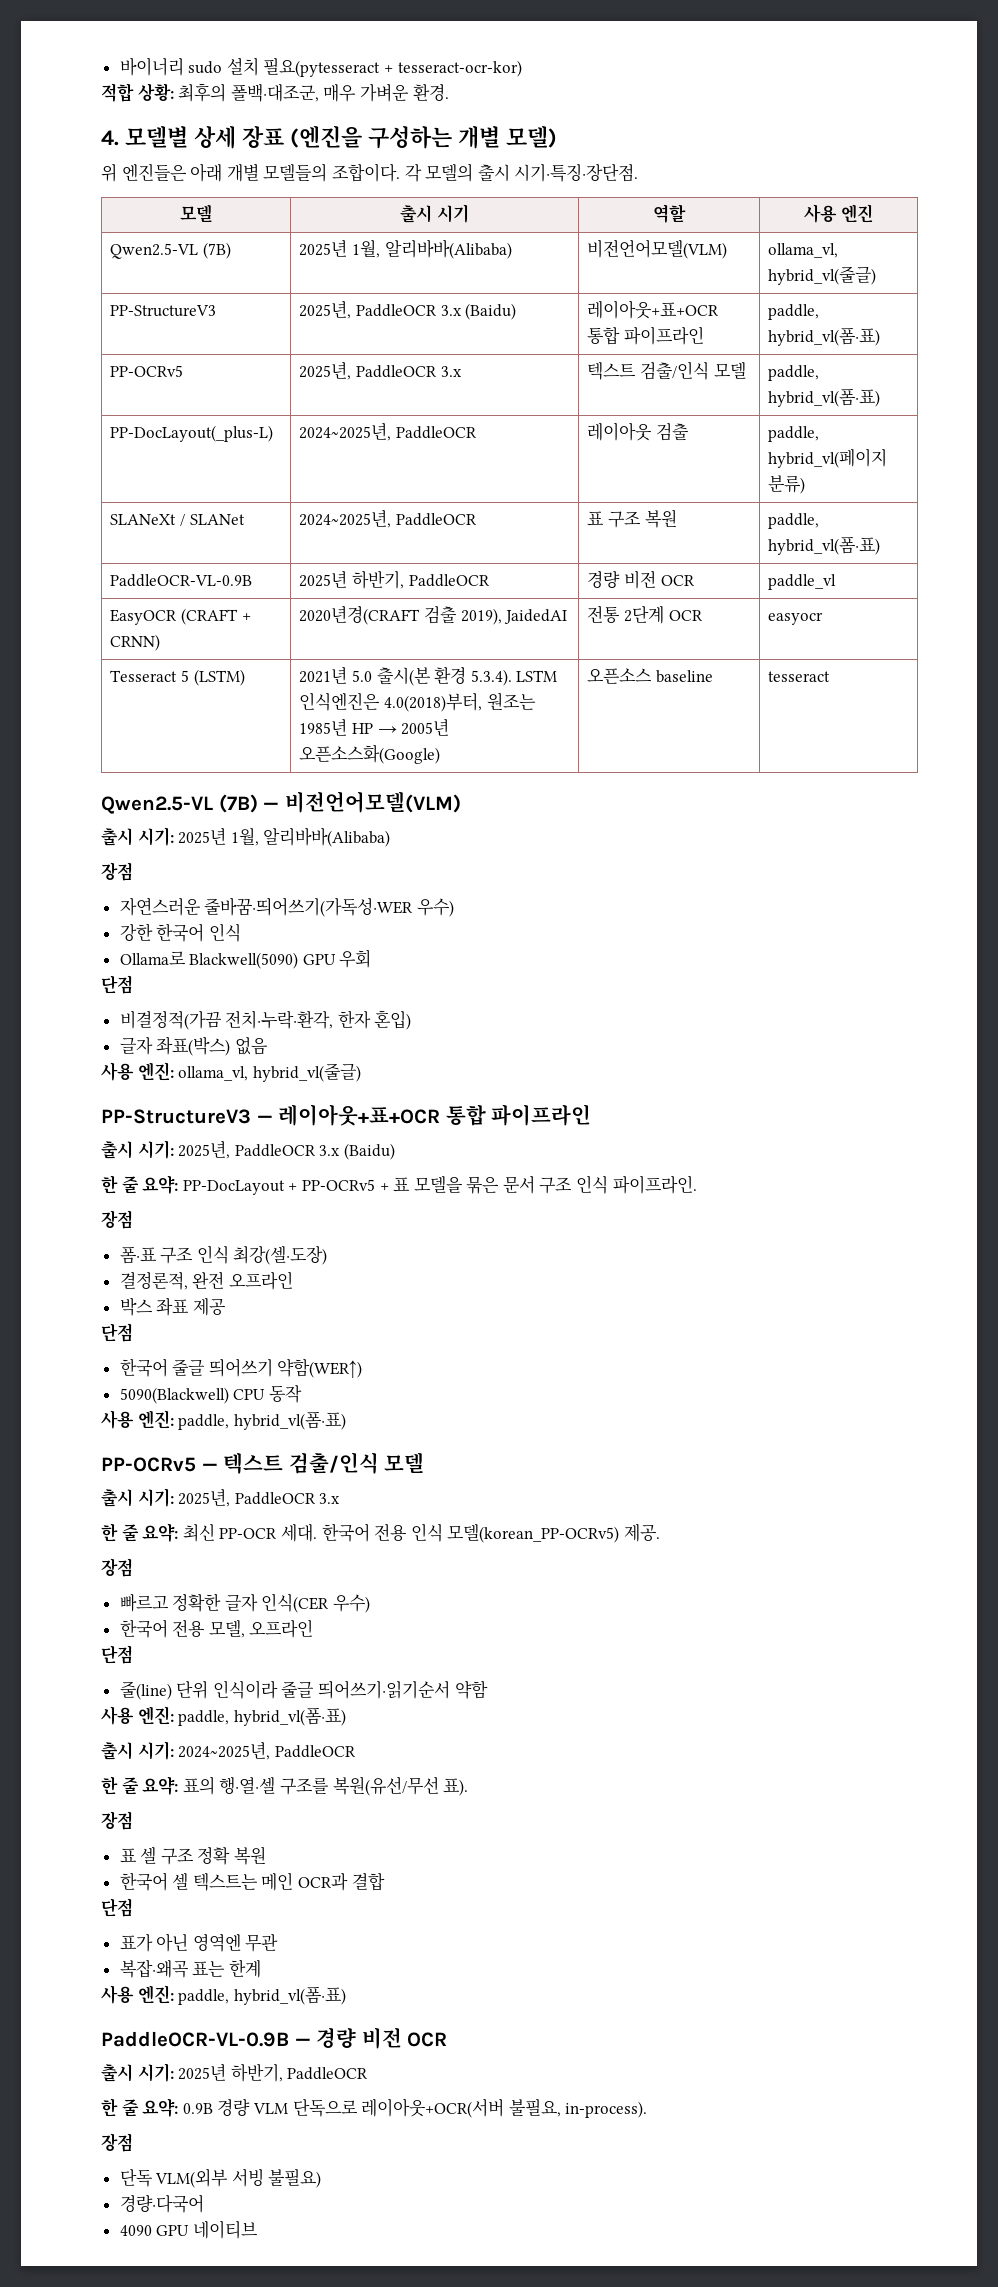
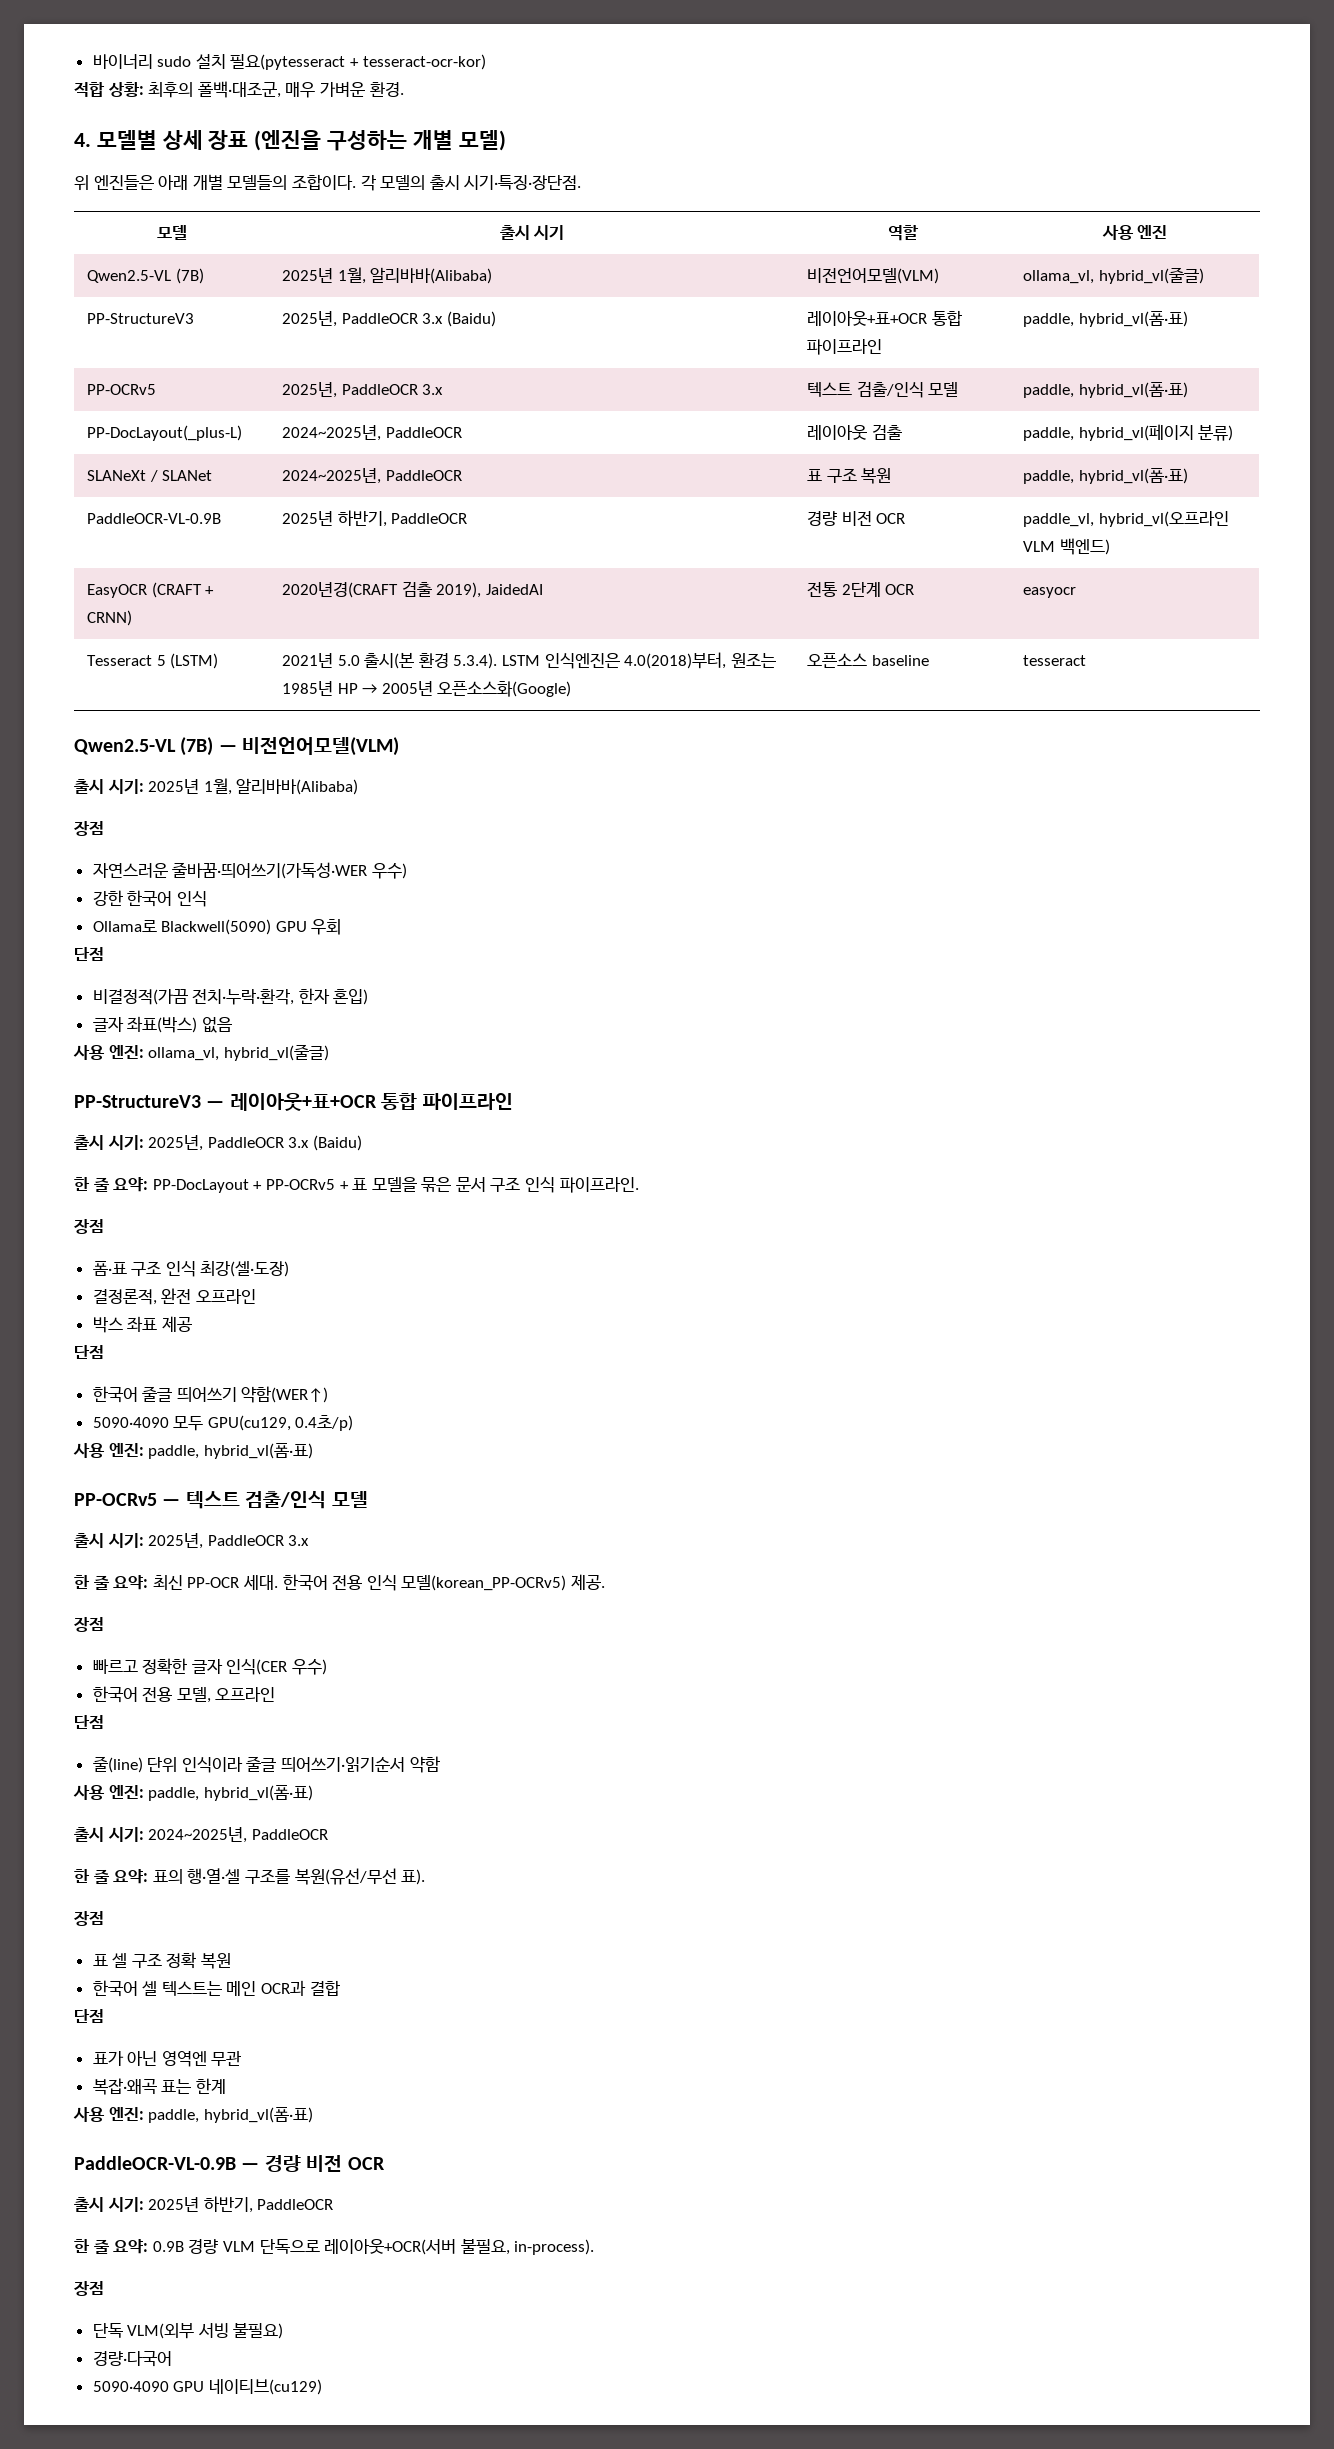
[768,574,837,590] paddle_vl -> [1023,511,1229,527] [1023,538,1110,555] paddle_vl, hybrid_vl(오프라인 VLM 백엔드)
[119,1385,302,1404] 5090(Blackwell) CPU 동작 -> [92,1415,354,1431] 5090·4090 모두 GPU(cu129, 0.4초/p)
[119,2220,258,2239] 4090 GPU 네이티브 -> [92,2379,322,2395] 5090·4090 GPU 네이티브(cu129)

